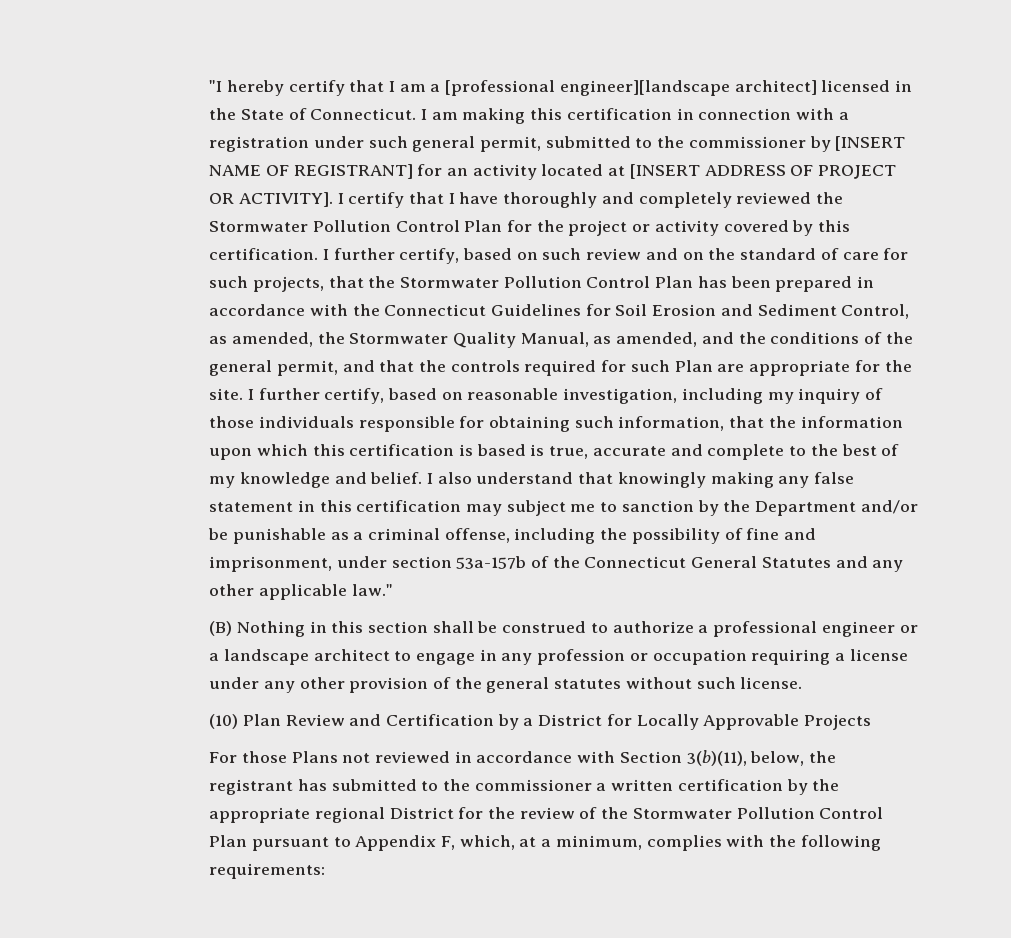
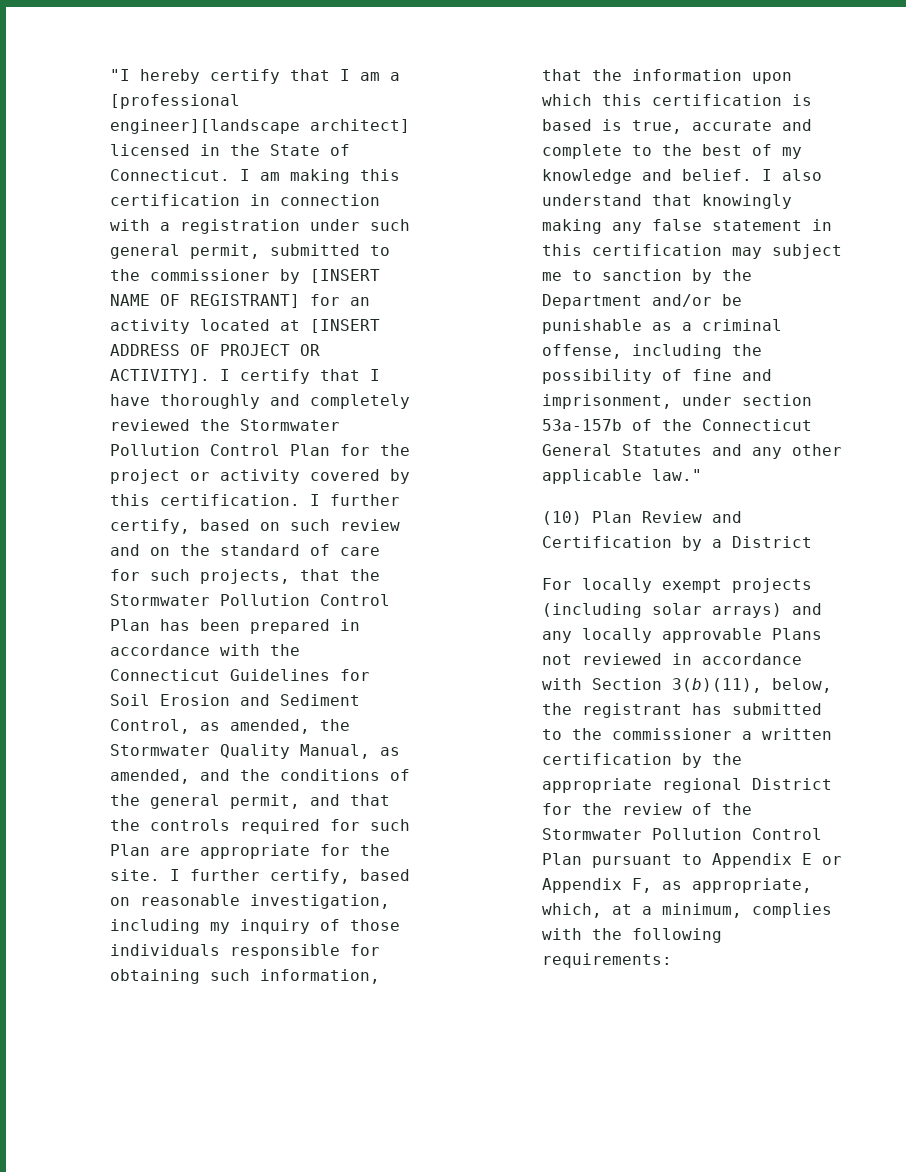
[209,621,918,637] [209,649,908,665] [209,677,803,693] // (B) Nothing in this section shall be construed to authorize a professional engineer or a landscape architect to engage in any profession or occupation requiring a license under any other provision of the general statutes without such license. -> (703, 475) none
[606,714,872,730] [209,751,287,763] for Locally Approvable Projects // For those -> [542,578,813,593] [542,603,823,618] [542,628,763,643] // For locally exempt projects (including solar arrays) and any locally approvable
[441,836,456,850] F, -> [802,853,843,865] [542,878,813,893] E or Appendix F, as appropriate,

